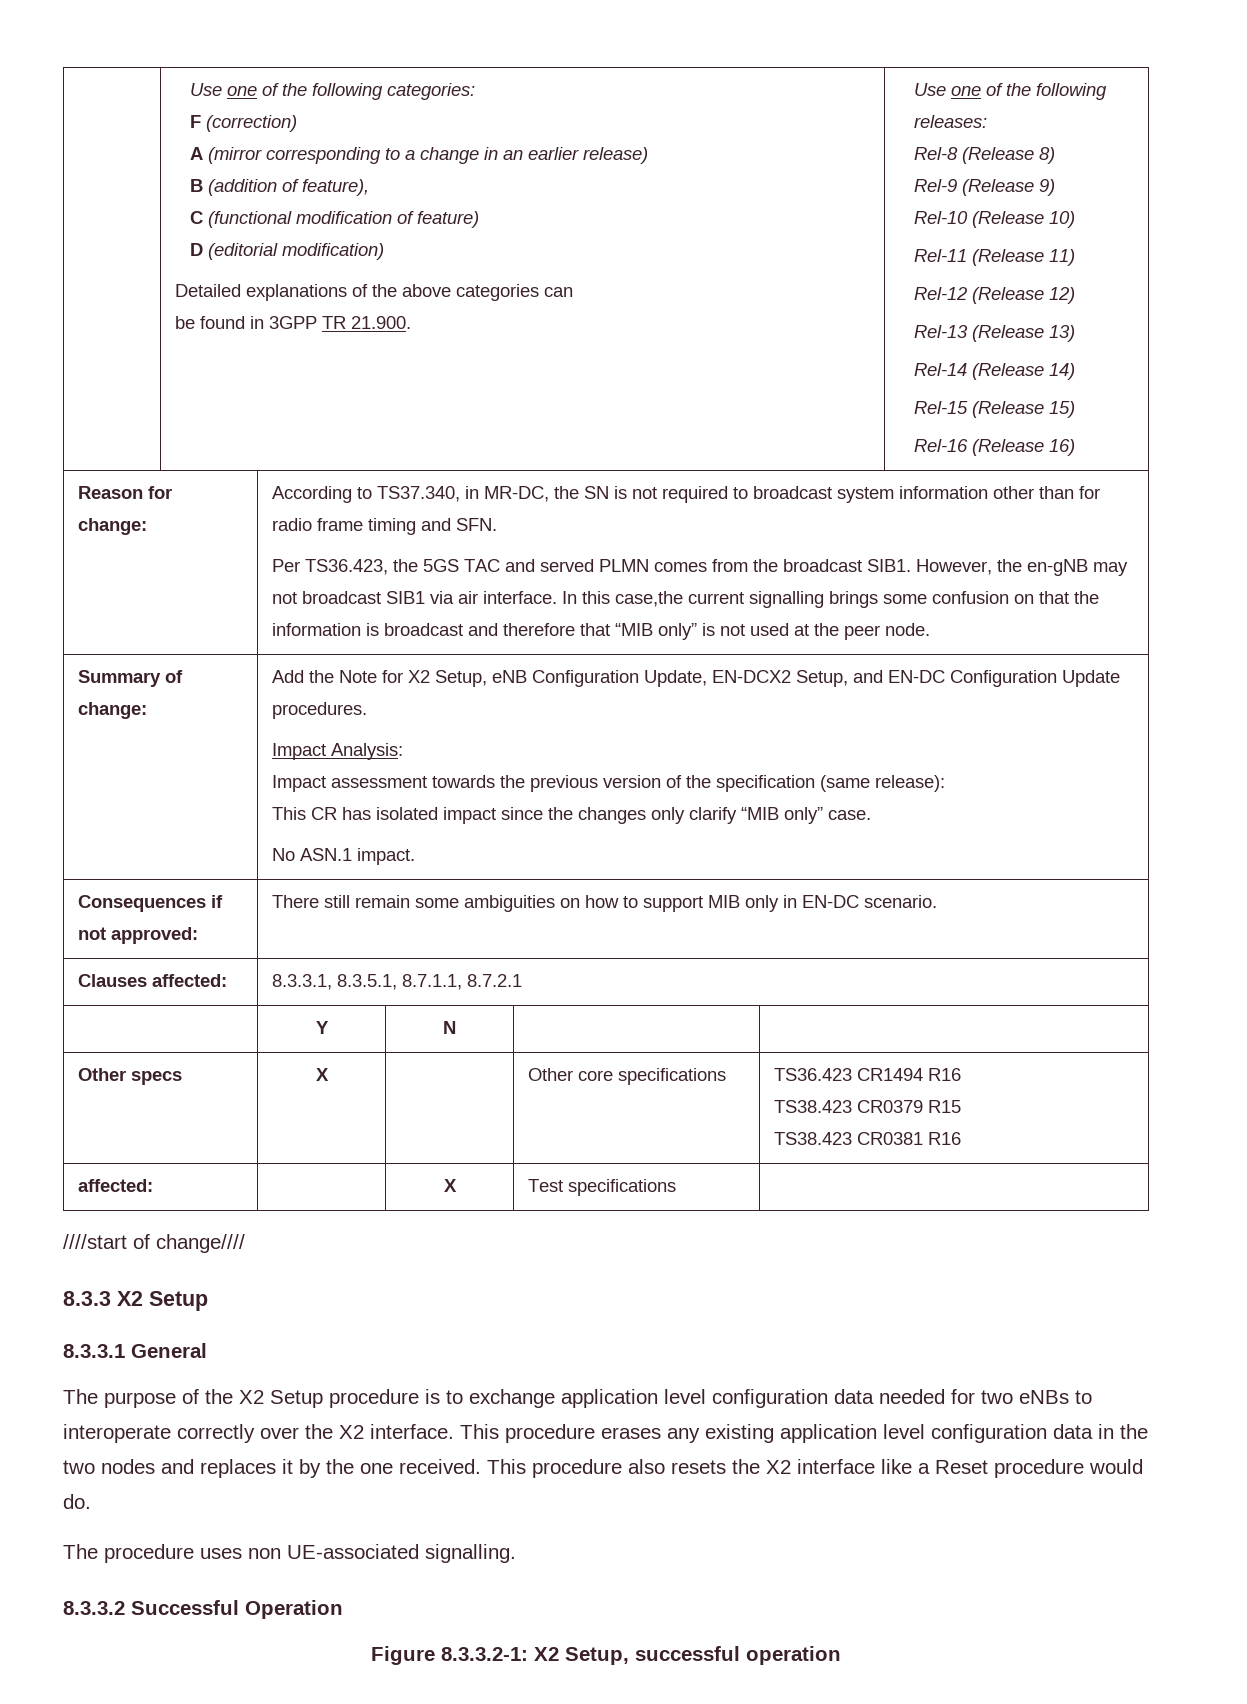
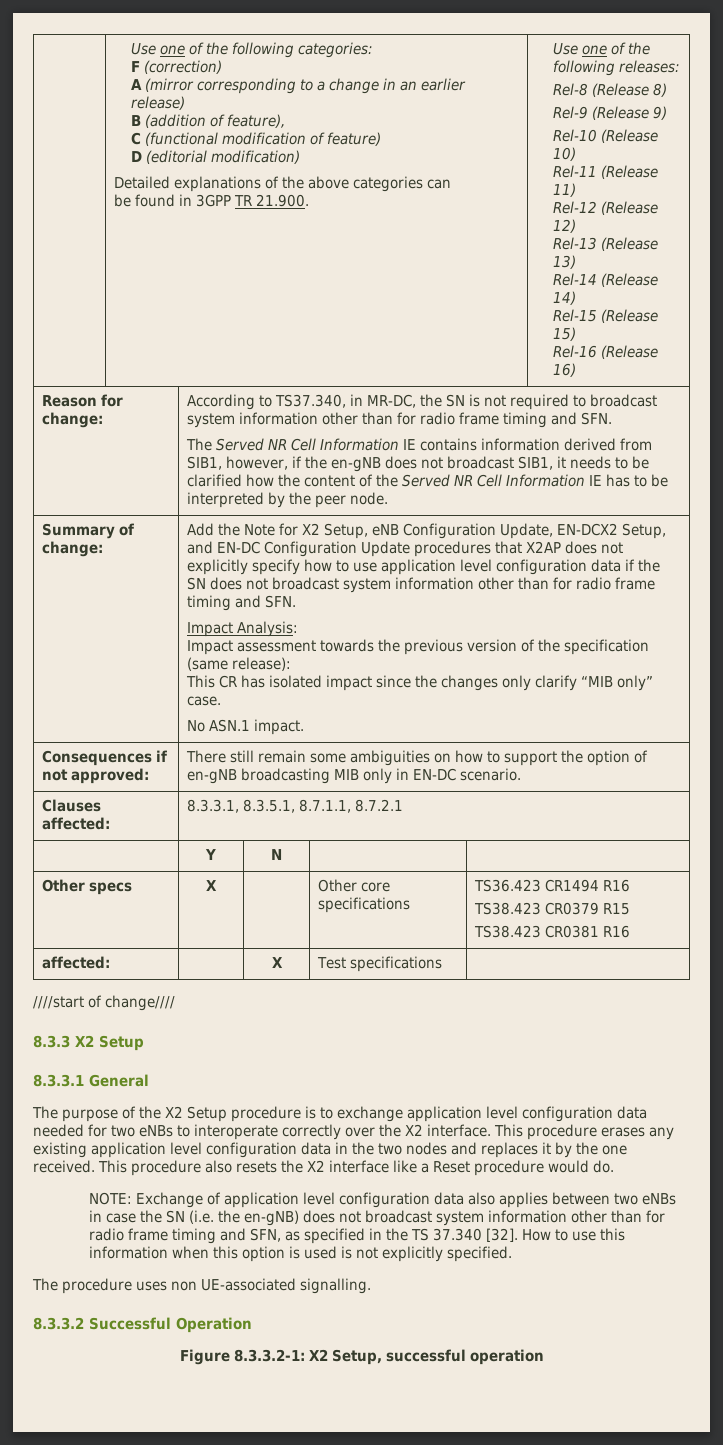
[272,559,993,575] Per TS36.423, the 5GS TAC and served PLMN comes from the broadcast SIB1. However, -> [186,438,653,451] [187,456,303,470] The Served NR Cell Information IE contains information derived from SIB1, however, if
[1093,562,1129,576] [272,591,1100,608] [272,623,810,640] may not broadcast SIB1 via air interface. In this case,the current signalling brings some confusion on that the information is broadcast and therefore that “MIB only” is not used at -> [385,456,650,470] [187,474,669,487] [187,492,286,508] does not broadcast SIB1, it needs to be clarified how the content of the Served NR Cell Information IE has to be interpreted by
[272,702,368,719] procedures. -> [414,541,624,557] [187,559,661,575] [187,577,656,593] [187,595,297,611] procedures that X2AP does not explicitly specify how to use application level configuration data if the SN does not broadcast system information other than for radio frame timing and SFN.
(704, 904) none -> [561,750,649,766] [187,768,331,784] the option of en-gNB broadcasting
(91, 1501) none -> [88,1192,676,1208] [88,1210,665,1226] [88,1228,625,1244] [88,1246,512,1262] // NOTE: Exchange of application level configuration data also applies between two eNBs in case the SN (i.e. the en-gNB) does not broadcast system information other than for radio frame timing and SFN, as specified in the TS 37.340 [32]. How to use this information when this option is used is not explicitly specified.

